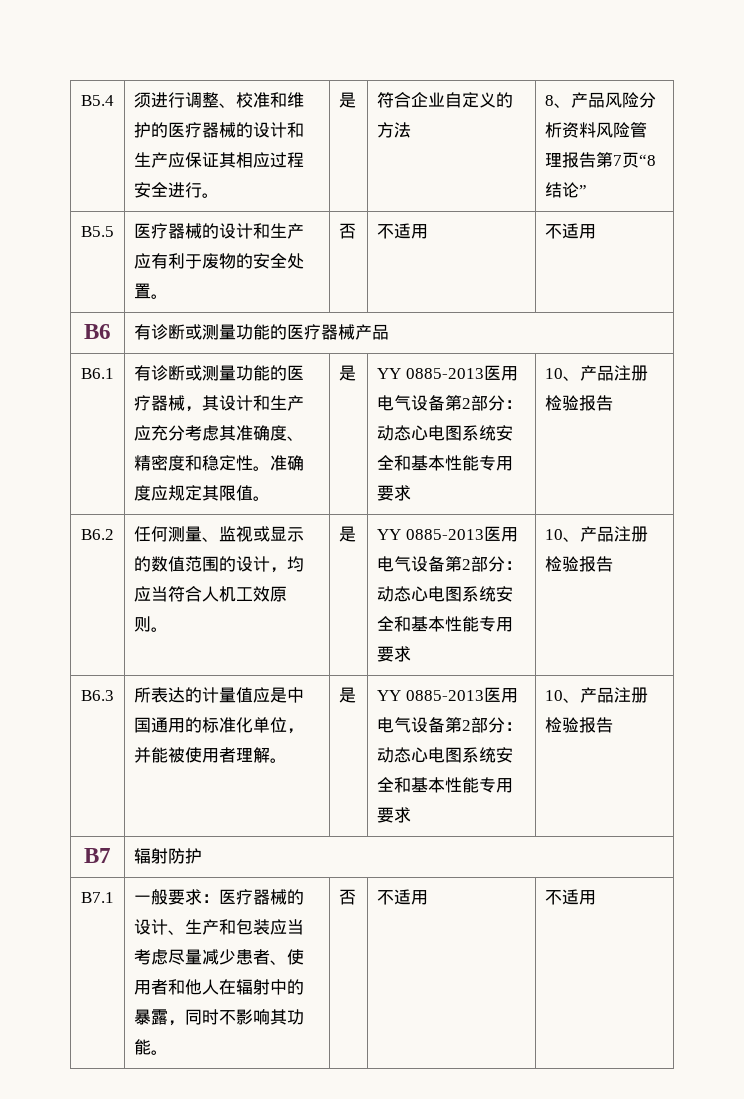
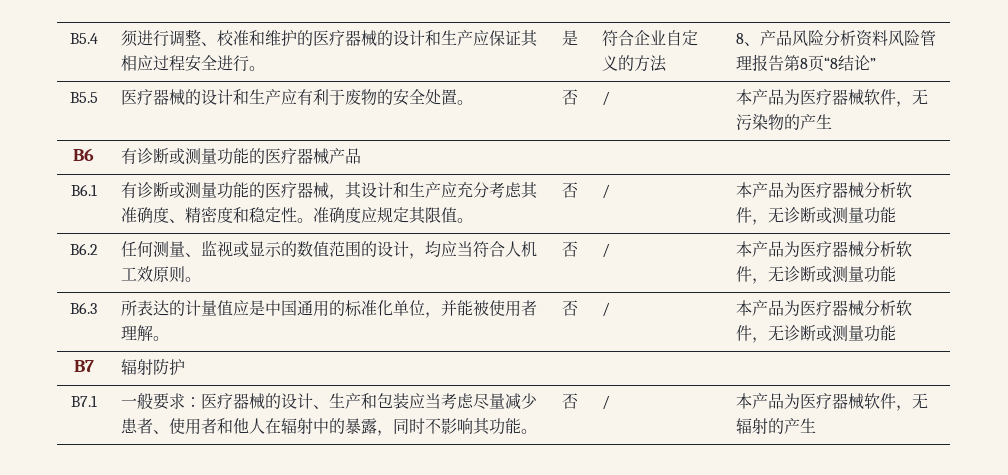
[613,155,623,166] 7 -> [799,58,808,69] 8
[377,223,429,239] [545,223,597,239] 不适用 | 不适用 -> [601,91,610,106] [735,89,928,107] [735,114,832,131] / | 本产品为医疗器械软件，无污染物的产生
[339,365,357,381] [377,365,518,381] [377,395,523,411] [377,425,514,441] [377,455,514,471] [377,485,412,501] [545,365,649,381] [545,395,614,411] 是 | YY 0885-2013医用电气设备第2部分：动态心电图系统安全和基本性能专用要求 | 10、产品注册检验报告 -> [561,182,578,198] [601,184,610,199] [735,182,912,198] [735,207,896,225] 否 | / | 本产品为医疗器械分析软件，无诊断或测量功能
[339,526,357,542] [377,526,518,542] [377,556,523,572] [377,586,514,602] [377,616,514,632] [377,646,412,662] [545,526,649,542] [545,556,614,572] 是 | YY 0885-2013医用电气设备第2部分：动态心电图系统安全和基本性能专用要求 | 10、产品注册检验报告 -> [561,241,578,257] [601,243,610,258] [735,241,912,257] [735,266,896,284] 否 | / | 本产品为医疗器械分析软件，无诊断或测量功能
[339,687,357,703] [377,687,518,703] [377,717,523,733] [377,747,514,763] [377,777,514,793] [377,807,412,823] [545,687,649,703] [545,717,614,733] 是 | YY 0885-2013医用电气设备第2部分：动态心电图系统安全和基本性能专用要求 | 10、产品注册检验报告 -> [561,300,578,316] [601,302,610,317] [735,300,912,316] [735,325,896,343] 否 | / | 本产品为医疗器械分析软件，无诊断或测量功能
[377,889,429,905] [545,889,597,905] 不适用 | 不适用 -> [601,395,610,410] [735,393,928,411] [735,418,816,434] / | 本产品为医疗器械软件，无辐射的产生

